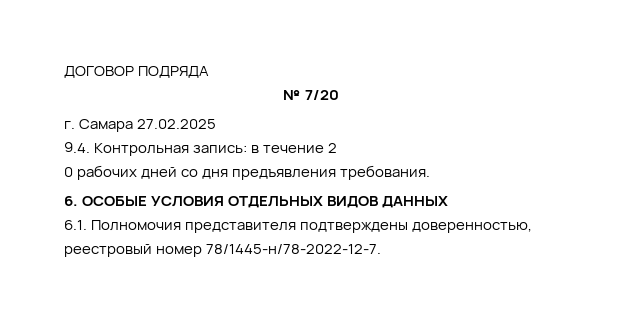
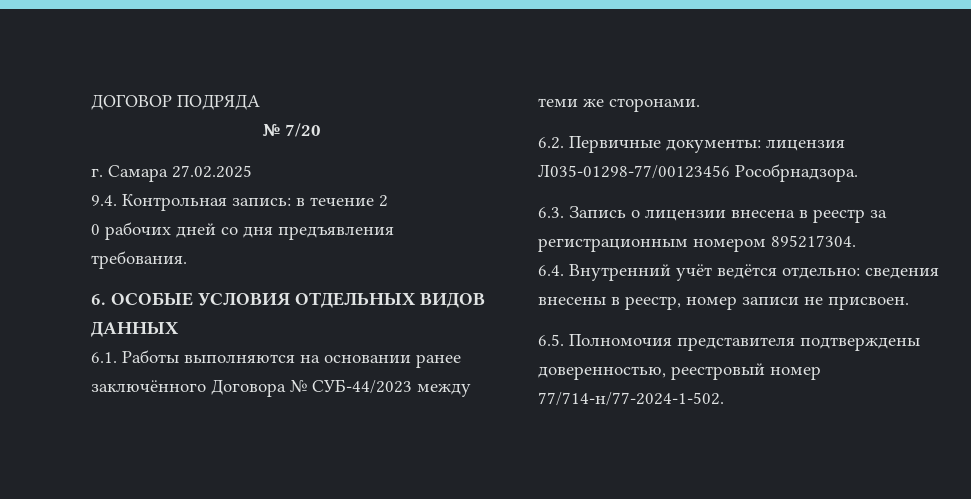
(87, 225) none -> [122,350,461,368] [91,379,471,397] [538,98,700,112] [538,136,845,153] [538,164,858,182] [538,206,887,223] [538,235,856,252] [538,264,939,281] [538,296,909,310] [538,334,564,346] Работы выполняются на основании ранее заключённого Договора № СУБ-44/2023 между теми же сторонами. // 6.2. Первичные документы: лицензия Л035-01298-77/00123456 Рособрнадзора. // 6.3. Запись о лицензии внесена в реестр за регистрационным номером 895217304. // 6.4. Внутренний учёт ведётся отдельно: сведения внесены в реестр, номер записи не присвоен. // 6.5.
[206,244,382,254] 78/1445-н/78-2022-12-7. -> [538,392,724,406] 77/714-н/77-2024-1-502.

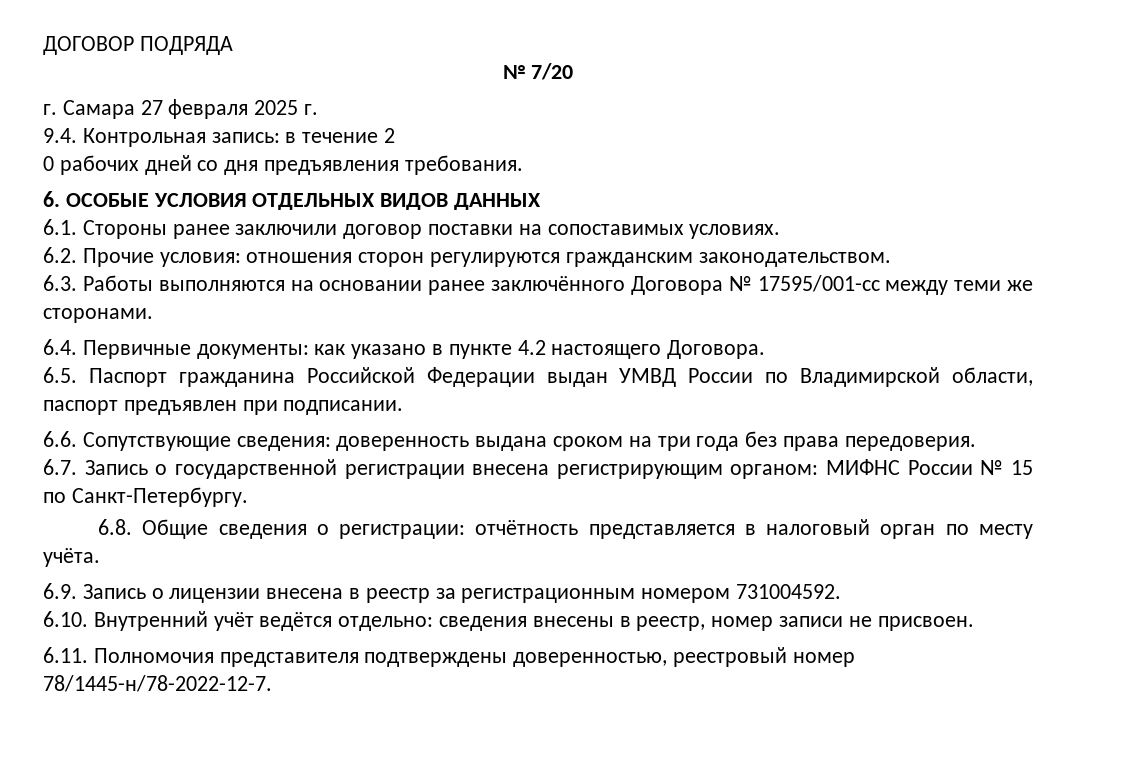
[172,165,252,178] 27.02.2025 -> [140,99,319,119] 27 февраля 2025 г.
(117, 357) none -> [82,220,781,239] [43,247,891,267] [43,275,77,291] Стороны ранее заключили договор поставки на сопоставимых условиях. // 6.2. Прочие условия: отношения сторон регулируются гражданским законодательством. // 6.3.
[312,379,412,394] СУБ-44/2023 -> [757,275,880,292] 17595/001-сс
[538,137,564,149] 6.2. -> [43,339,77,355] 6.4.
[766,139,845,151] [538,164,858,182] [538,207,564,218] лицензия Л035-01298-77/00123456 Рособрнадзора. // 6.3. -> [314,340,766,359] [43,367,1033,387] [43,400,404,415] [43,431,976,451] [43,459,1033,479] [43,487,248,507] [98,519,1033,539] [43,548,100,567] [43,583,77,599] как указано в пункте 4.2 настоящего Договора. // 6.5. Паспорт гражданина Российской Федерации выдан УМВД России по Владимирской области, паспорт предъявлен при подписании. // 6.6. Сопутствующие сведения: доверенность выдана сроком на три года без права передоверия. // 6.7. Запись о государственной регистрации внесена регистрирующим органом: МИФНС России № 15 по Санкт-Петербургу. // 6.8. Общие сведения о регистрации: отчётность представляется в налоговый орган по месту учёта. // 6.9.
[771,235,856,248] [538,265,564,276] 895217304. // 6.4. -> [736,584,842,599] [43,611,88,627] 731004592. // 6.10.
[538,334,564,346] 6.5. -> [43,647,88,663] 6.11.
[538,392,724,406] 77/714-н/77-2024-1-502. -> [43,675,272,692] 78/1445-н/78-2022-12-7.

